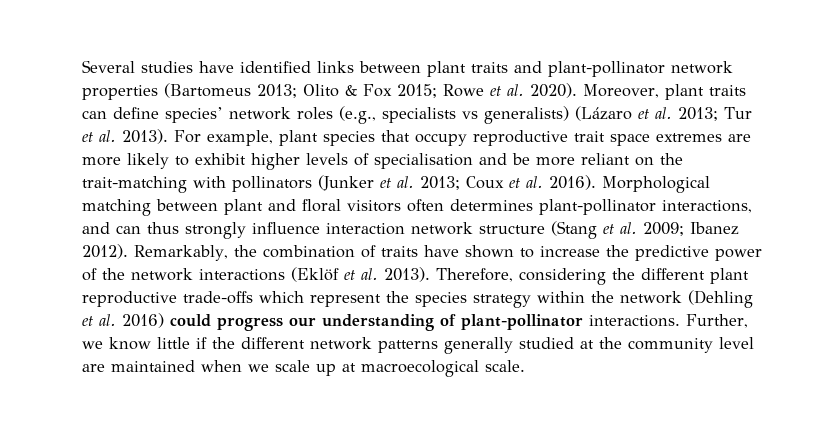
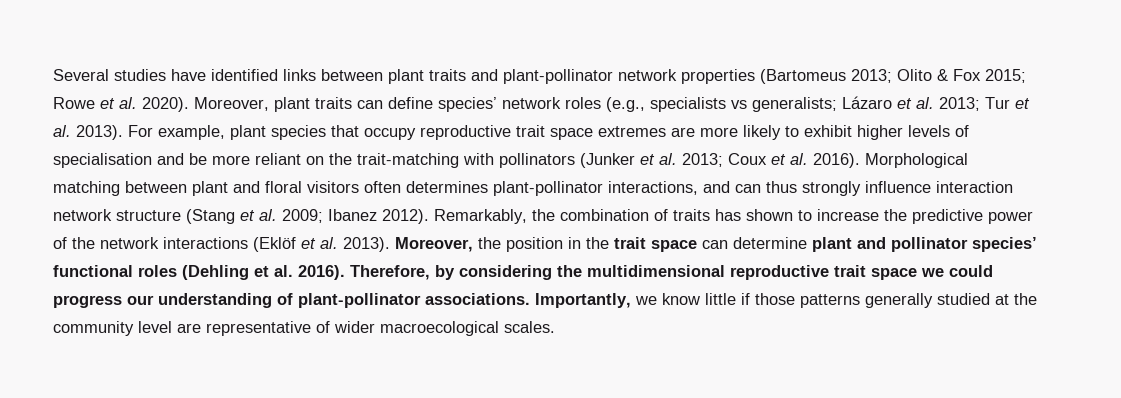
[484,106,632,124] generalists) (Lázaro -> [752,96,892,112] generalists; Lázaro
[423,245,459,257] have -> [715,209,741,221] has
[436,268,749,285] [82,290,753,308] [82,313,164,328] Therefore, considering the different plant reproductive trade-offs which represent the species strategy within the network (Dehling et al. 2016) -> [395,237,1037,252] [53,265,944,280] Moreover, the position in the trait space can determine plant and pollinator species’ functional roles (Dehling et al. 2016). Therefore, by considering the multidimensional reproductive trait space we
[589,314,748,328] interactions. Further, -> [425,293,631,308] associations. Importantly,
[212,337,372,350] the different network -> [755,293,795,305] those
[111,360,525,377] maintained when we scale up at macroecological scale. -> [206,321,555,336] representative of wider macroecological scales.

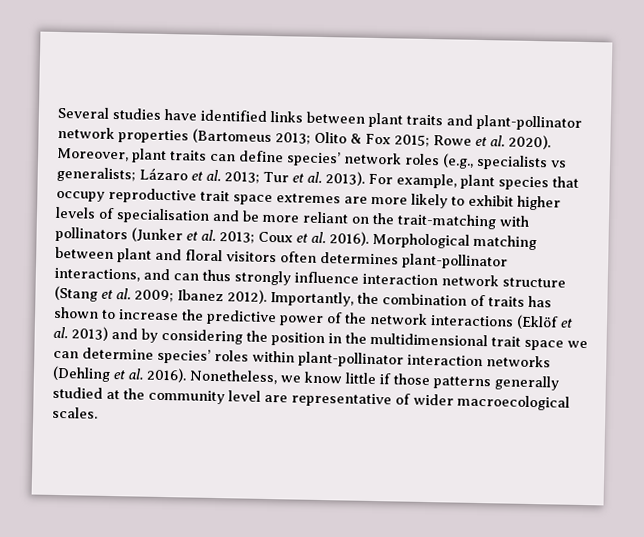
[434,209,527,224] Remarkably, -> [270,291,354,307] Importantly,
[343,237,473,252] 2013). Moreover, -> [71,326,243,345] 2013) and by considering
[614,237,697,252] trait space -> [370,332,588,351] multidimensional trait space we
[812,237,1037,252] [53,265,993,280] [53,293,631,308] plant and pollinator species’ functional roles (Dehling et al. 2016). Therefore, by considering the multidimensional reproductive trait space we could progress our understanding of plant-pollinator associations. Importantly, -> [157,348,551,368] [52,365,278,385] species’ roles within plant-pollinator interaction networks (Dehling et al. 2016). Nonetheless,

